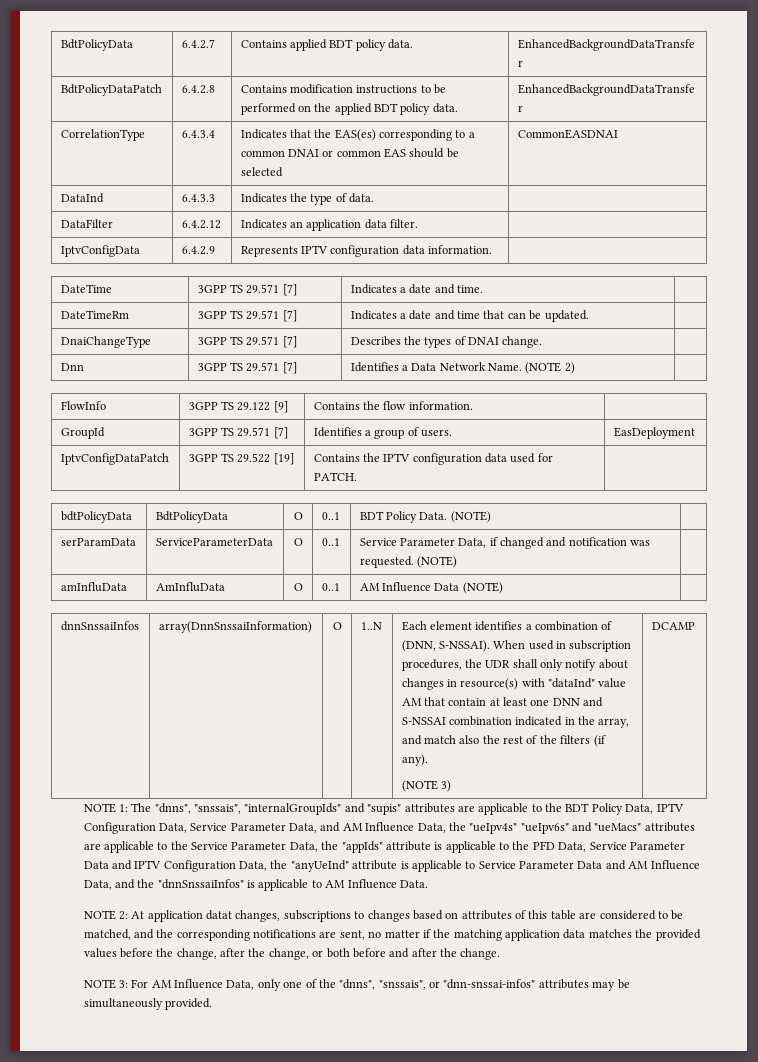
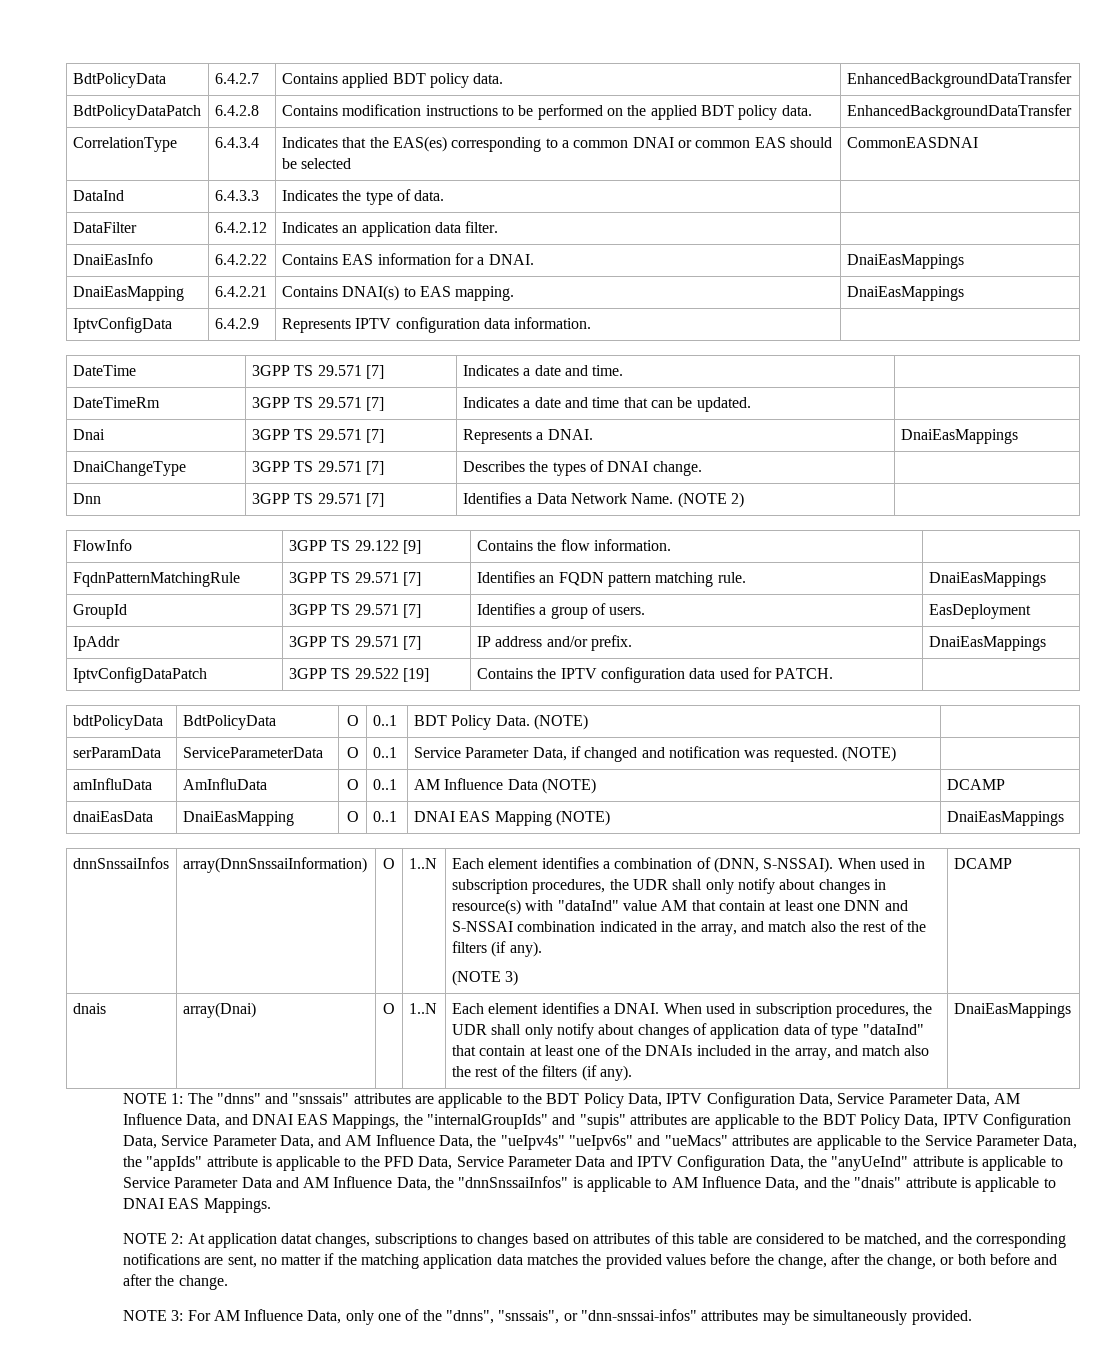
(419, 223) none -> [72,253,153,265] [214,254,267,265] [281,253,534,265] [846,254,964,269] [72,286,184,301] [214,286,267,297] [281,285,515,301] [846,286,964,301] // DnaiEasInfo | 6.4.2.22 | Contains EAS information for a DNAI. | DnaiEasMappings // DnaiEasMapping | 6.4.2.21 | Contains DNAI(s) to EAS mapping. | DnaiEasMappings
(589, 316) none -> [72,429,105,440] [251,429,384,443] [462,429,593,444] [900,429,1018,444] // Dnai | 3GPP TS 29.571 [7] | Represents a DNAI. | DnaiEasMappings
(473, 405) none -> [72,572,240,587] [288,572,421,586] [476,571,746,587] [928,572,1046,587] // FqdnPatternMatchingRule | 3GPP TS 29.571 [7] | Identifies an FQDN pattern matching rule. | DnaiEasMappings
(695, 433) none -> [72,636,120,651] [288,636,421,650] [476,635,632,651] [928,636,1046,651] // IpAddr | 3GPP TS 29.571 [7] | IP address and/or prefix. | DnaiEasMappings
(503, 588) none -> [946,779,1005,790] [72,811,153,822] [182,811,294,826] [346,811,359,822] [372,811,397,822] [413,810,610,826] [946,811,1064,826] DCAMP // dnaiEasData | DnaiEasMapping | O | 0..1 | DNAI EAS Mapping (NOTE) | DnaiEasMappings
[83,803,242,814] // NOTE 1: The "dnns", "snssais", -> [72,1003,106,1014] [182,1002,256,1018] [383,1003,395,1014] [408,1003,437,1014] [451,1002,933,1018] [451,1023,924,1039] [451,1044,930,1060] [451,1065,632,1081] [953,1003,1071,1018] [122,1092,1021,1108] [122,1113,423,1129] // dnais | array(Dnai) | O | 1..N | Each element identifies a DNAI. When used in subscription procedures, the UDR shall only notify about changes of application data of type "dataInd" that contain at least one of the DNAIs included in the array, and match also the rest of the filters (if any). | DnaiEasMappings // NOTE 1: The "dnns" and "snssais" attributes are applicable to the BDT Policy Data, IPTV Configuration Data, Service Parameter Data, AM Influence Data, and DNAI EAS Mappings, the
[114,879,135,889] and -> (431, 1184) none
[399,880,428,888] Data. -> [765,1177,1056,1192] [122,1198,271,1213] Data, and the "dnais" attribute is applicable to DNAI EAS Mappings.

